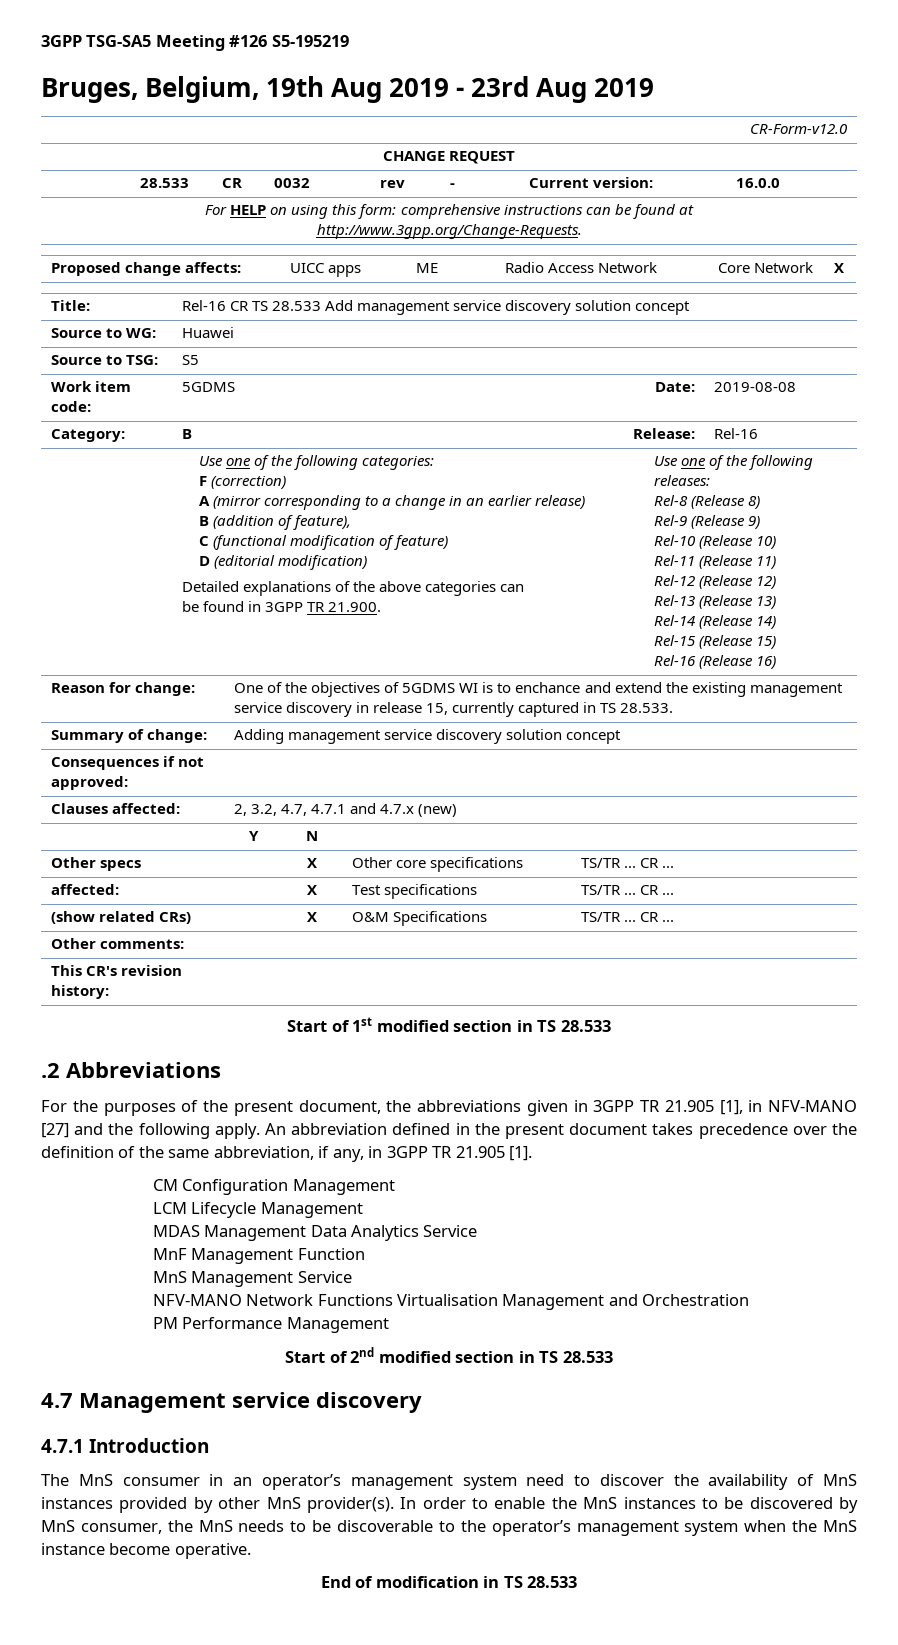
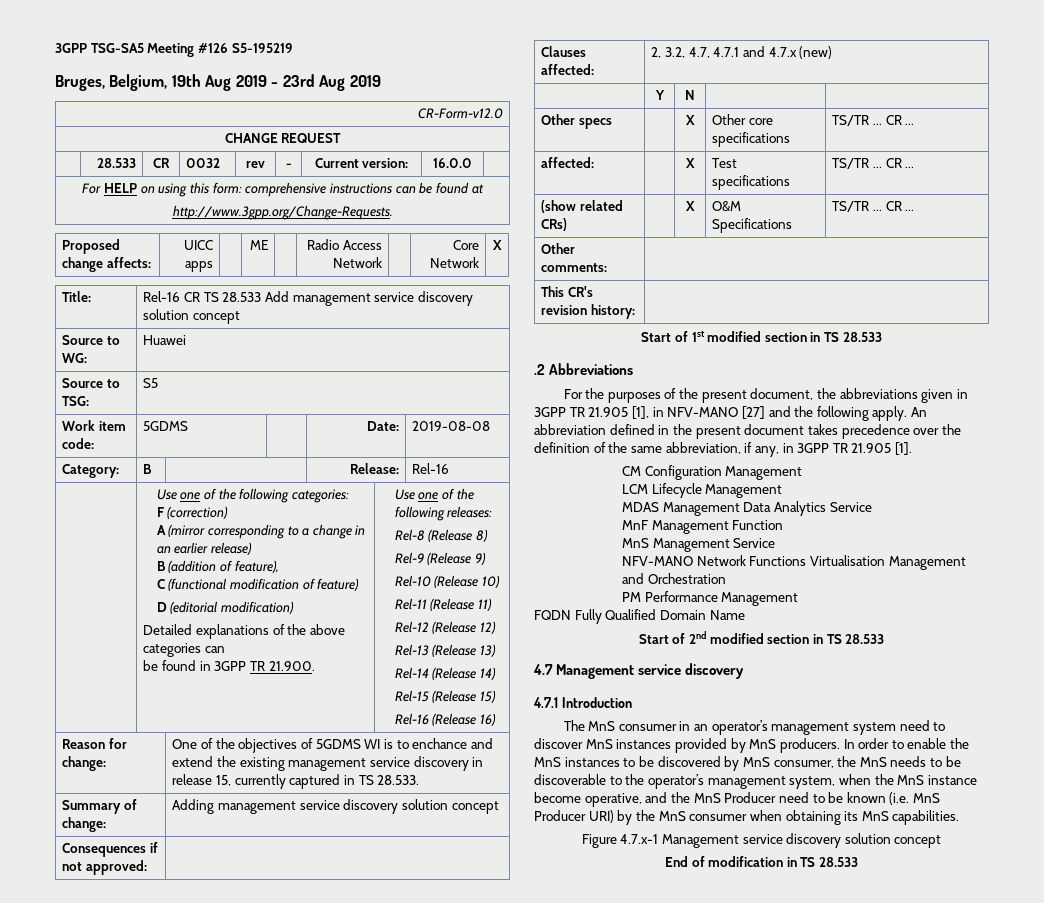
(389, 1325) none -> [534,609,745,624] // FQDN Fully Qualified Domain Name
[673,1474,815,1490] the availability of -> (583, 743) none
[218,1497,394,1513] other MnS provider(s). -> [749,738,840,753] MnS producers.
[684,1521,739,1536] system -> [789,776,836,789] system,
[174,1543,251,1559] operative. -> [584,792,941,807] [534,810,960,825] [581,833,942,848] operative, and the MnS Producer need to be known (i.e. MnS Producer URI) by the MnS consumer when obtaining its MnS capabilities. // Figure 4.7.x-1 Management service discovery solution concept

